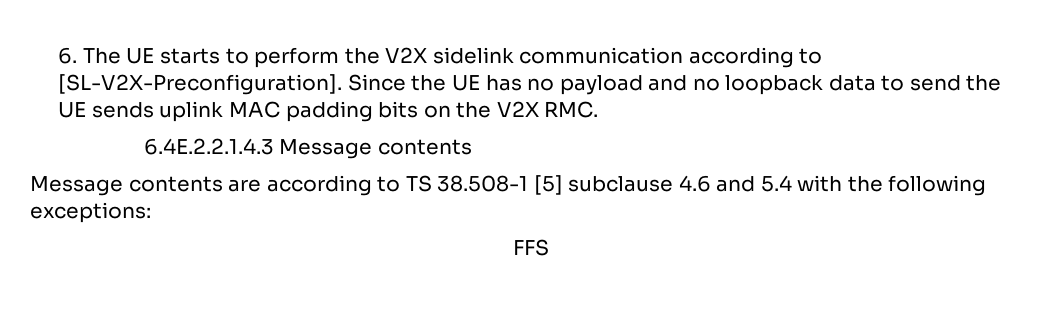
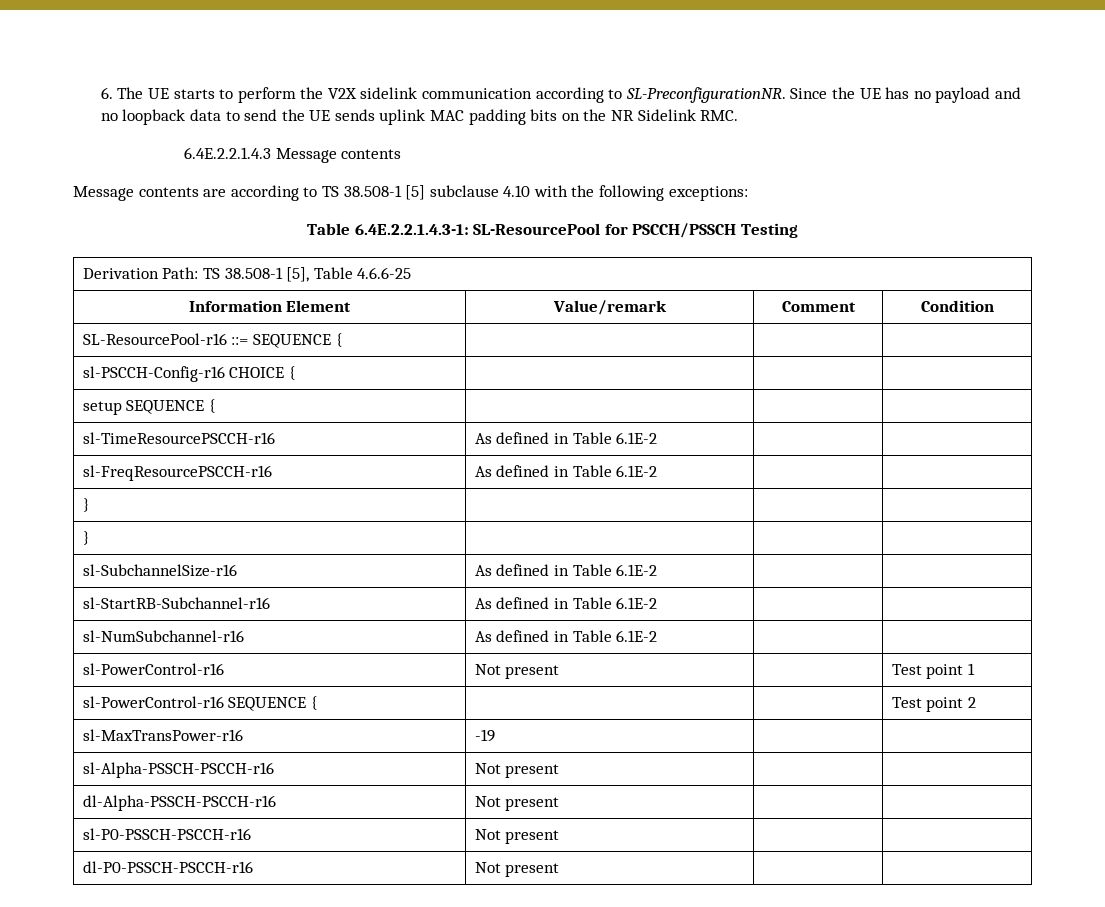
[58,74,343,95] [SL-V2X-Preconfiguration]. -> [625,87,786,103] SL-PreconfigurationNR.
[496,101,539,117] V2X -> [610,109,696,121] NR Sidelink
[678,175,792,192] 4.6 and 5.4 -> [503,185,531,197] 4.10
[513,239,549,256] FFS -> [307,223,798,238] [82,267,412,282] [188,300,352,312] [552,300,667,315] [781,301,856,312] [920,300,994,312] [82,333,343,348] [82,366,296,382] [82,399,216,415] [82,432,275,444] [474,432,658,444] [82,465,272,481] [474,465,658,477] [82,498,90,512] [82,531,90,545] [82,564,237,577] [474,564,658,576] [82,597,270,609] [474,597,658,609] [82,630,244,642] [474,630,658,642] [82,663,224,675] [474,664,560,679] [891,663,975,679] [82,696,318,711] [891,697,976,712] [82,729,243,741] [474,729,495,742] [82,762,274,778] [474,763,560,778] [82,795,276,811] [474,796,560,811] [82,828,251,840] [474,829,560,844] [82,861,253,873] [474,862,560,877] Table 6.4E.2.2.1.4.3-1: SL-ResourcePool for PSCCH/PSSCH Testing // Derivation Path: TS 38.508-1 [5], Table 4.6.6-25 // Information Element | Value/remark | Comment | Condition // SL-ResourcePool-r16 ::= SEQUENCE { | | | // sl-PSCCH-Config-r16 CHOICE { | | | // setup SEQUENCE { | | | // sl-TimeResourcePSCCH-r16 | As defined in Table 6.1E-2 | | // sl-FreqResourcePSCCH-r16 | As defined in Table 6.1E-2 | | // } | | | // } | | | // sl-SubchannelSize-r16 | As defined in Table 6.1E-2 | | // sl-StartRB-Subchannel-r16 | As defined in Table 6.1E-2 | | // sl-NumSubchannel-r16 | As defined in Table 6.1E-2 | | // sl-PowerControl-r16 | Not present | | Test point 1 // sl-PowerControl-r16 SEQUENCE { | | | Test point 2 // sl-MaxTransPower-r16 | -19 | | // sl-Alpha-PSSCH-PSCCH-r16 | Not present | | // dl-Alpha-PSSCH-PSCCH-r16 | Not present | | // sl-P0-PSSCH-PSCCH-r16 | Not present | | // dl-P0-PSSCH-PSCCH-r16 | Not present | |

